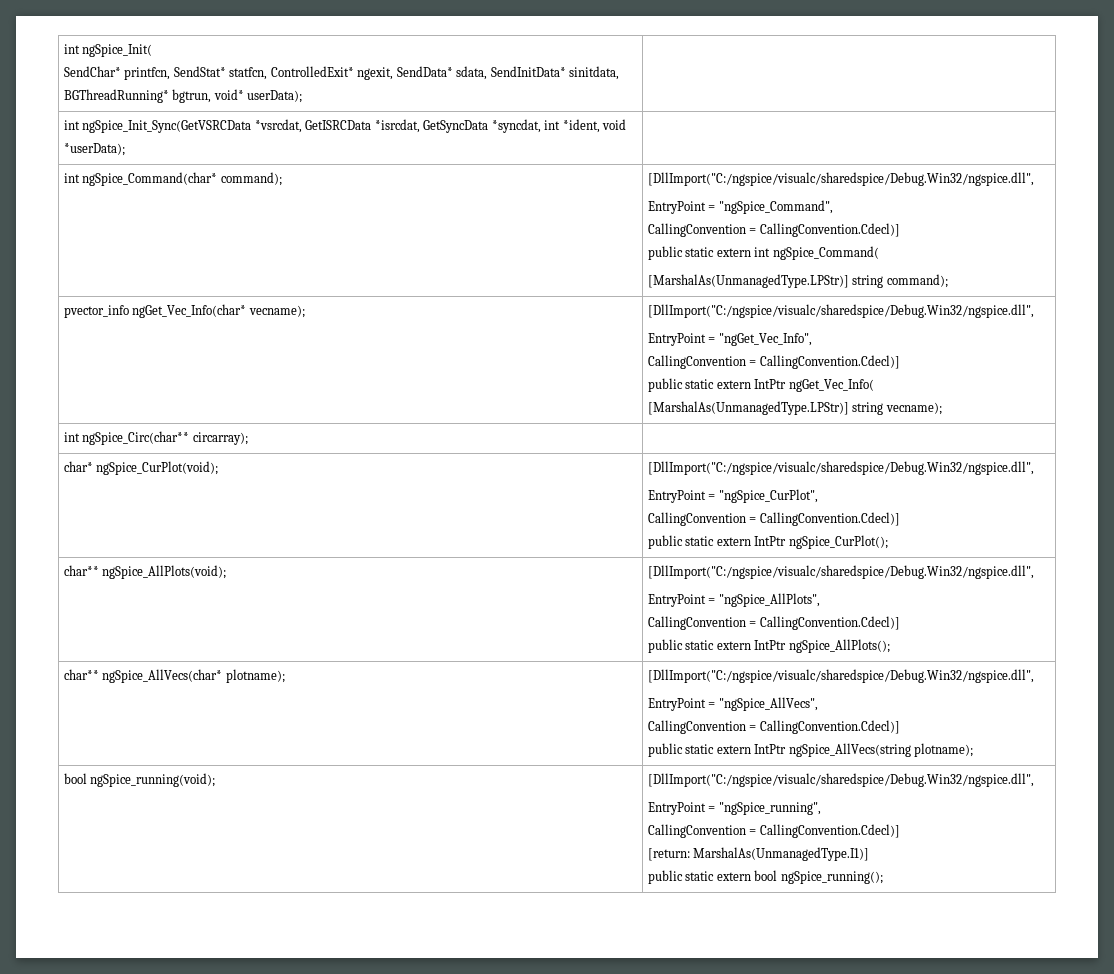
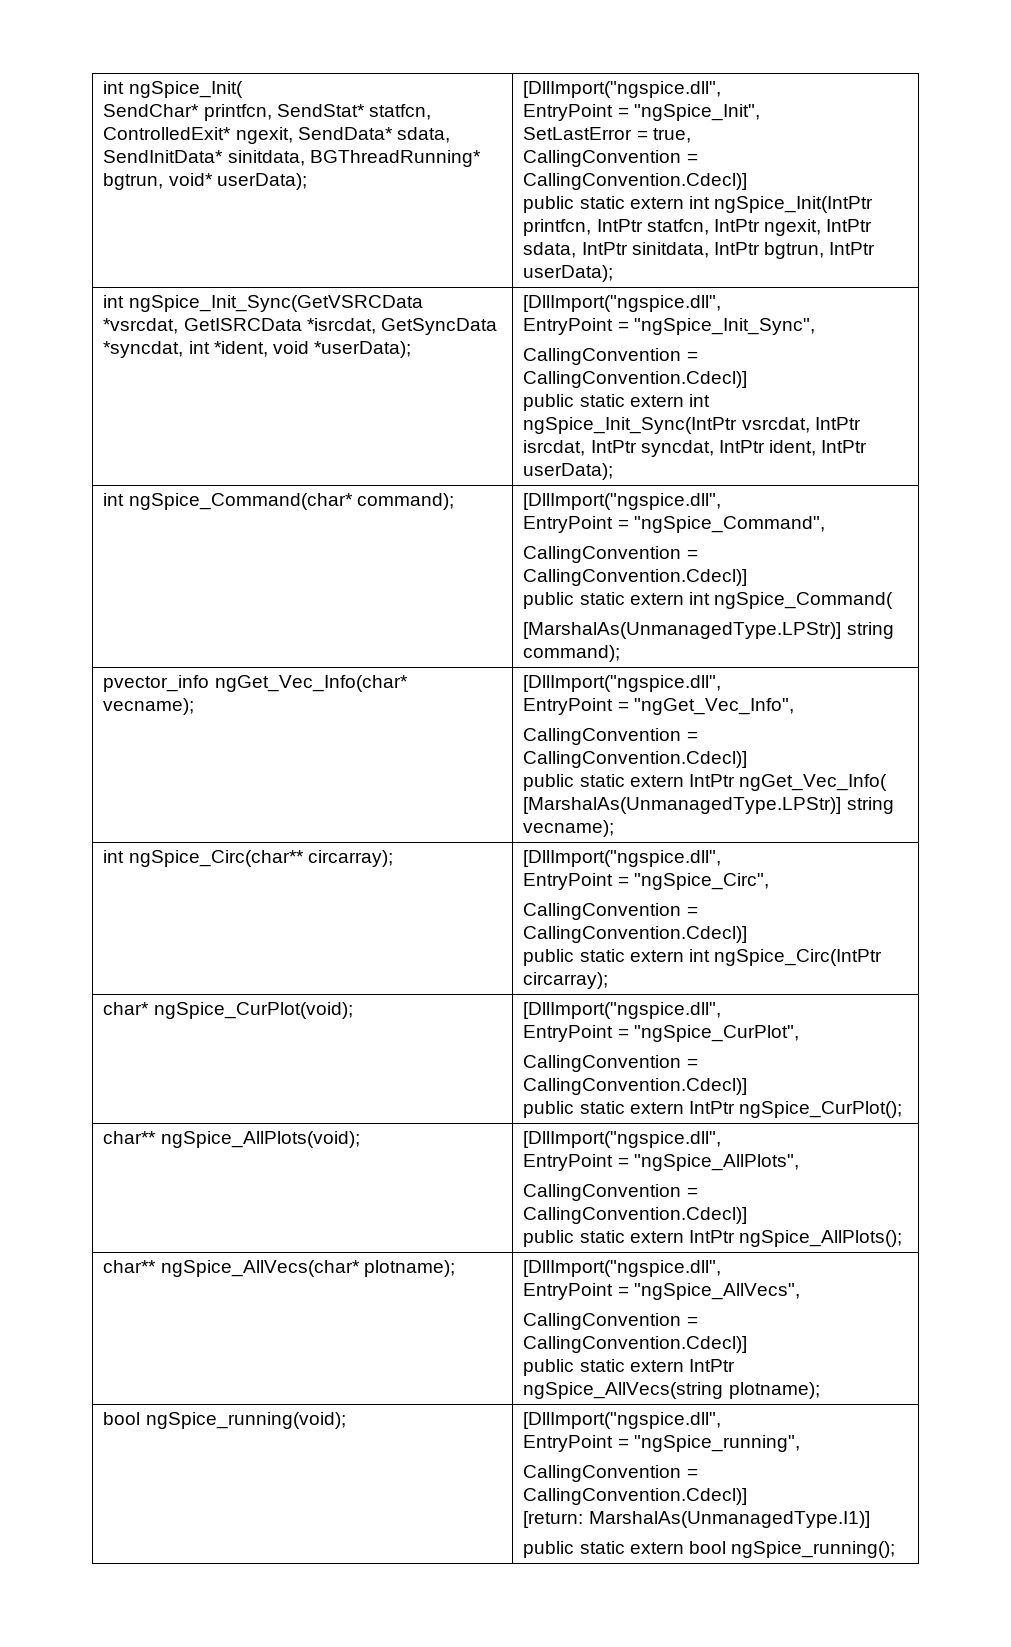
(303, 96) none -> [523,81,722,98] [523,104,760,121] [523,127,691,143] [523,150,698,167] [523,173,748,190] [523,196,873,213] [523,219,873,236] [523,242,876,259] [523,265,614,282] [DllImport("ngspice.dll", // EntryPoint = "ngSpice_Init", // SetLastError = true, // CallingConvention = CallingConvention.Cdecl)] // public static extern int ngSpice_Init(IntPtr printfcn, IntPtr statfcn, IntPtr ngexit, IntPtr sdata, IntPtr sinitdata, IntPtr bgtrun, IntPtr userData);
(125, 149) none -> [523,295,722,312] [523,318,815,335] [523,348,698,365] [523,371,748,388] [523,394,710,411] [523,417,861,434] [523,440,868,457] [523,463,614,480] [DllImport("ngspice.dll", // EntryPoint = "ngSpice_Init_Sync", // CallingConvention = CallingConvention.Cdecl)] // public static extern int ngSpice_Init_Sync(IntPtr vsrcdat, IntPtr isrcdat, IntPtr syncdat, IntPtr ident, IntPtr userData);
[647,172,1034,186] [DllImport("C:/ngspice/visualc/sharedspice/Debug.Win32/ngspice.dll", -> [523,493,722,510] [DllImport("ngspice.dll",
[647,304,1034,318] [DllImport("C:/ngspice/visualc/sharedspice/Debug.Win32/ngspice.dll", -> [523,675,722,692] [DllImport("ngspice.dll",
(248, 438) none -> [523,850,722,867] [523,873,769,890] [523,903,698,920] [523,926,748,943] [523,949,882,966] [523,972,609,989] [DllImport("ngspice.dll", // EntryPoint = "ngSpice_Circ", // CallingConvention = CallingConvention.Cdecl)] // public static extern int ngSpice_Circ(IntPtr circarray);
[647,461,1034,475] [DllImport("C:/ngspice/visualc/sharedspice/Debug.Win32/ngspice.dll", -> [523,1002,722,1019] [DllImport("ngspice.dll",
[647,565,1034,579] [DllImport("C:/ngspice/visualc/sharedspice/Debug.Win32/ngspice.dll", -> [523,1131,722,1148] [DllImport("ngspice.dll",
[647,669,1034,683] [DllImport("C:/ngspice/visualc/sharedspice/Debug.Win32/ngspice.dll", -> [523,1260,722,1277] [DllImport("ngspice.dll",
[647,773,1034,787] [DllImport("C:/ngspice/visualc/sharedspice/Debug.Win32/ngspice.dll", -> [523,1412,722,1429] [DllImport("ngspice.dll",

